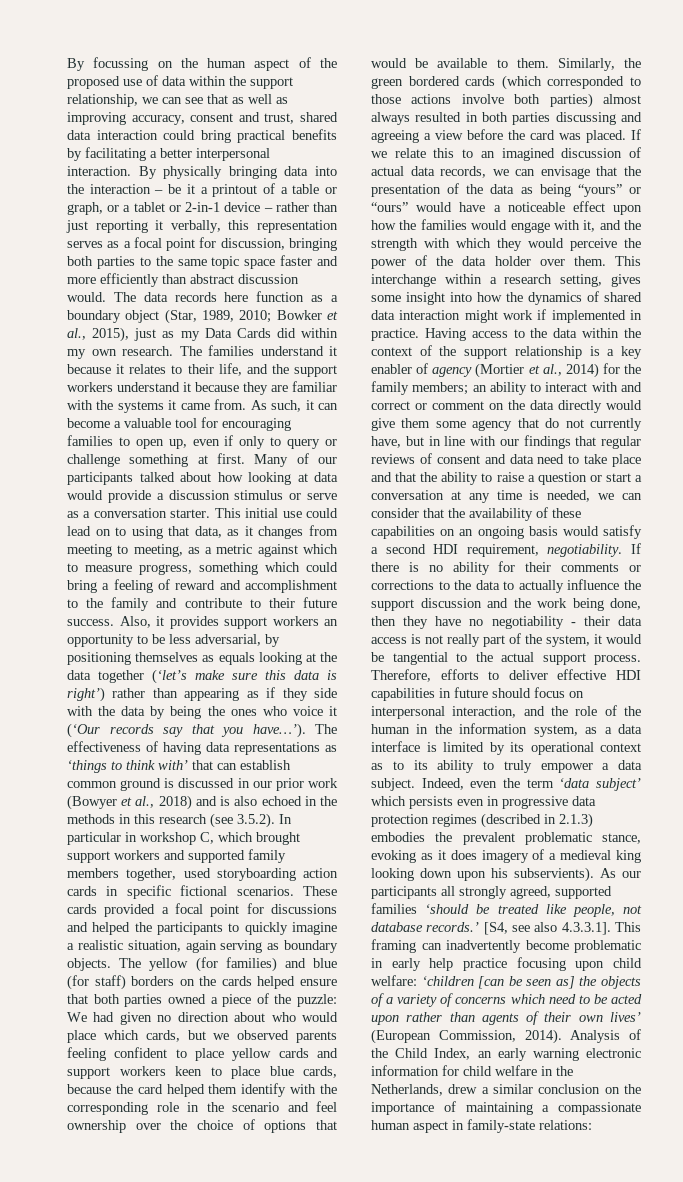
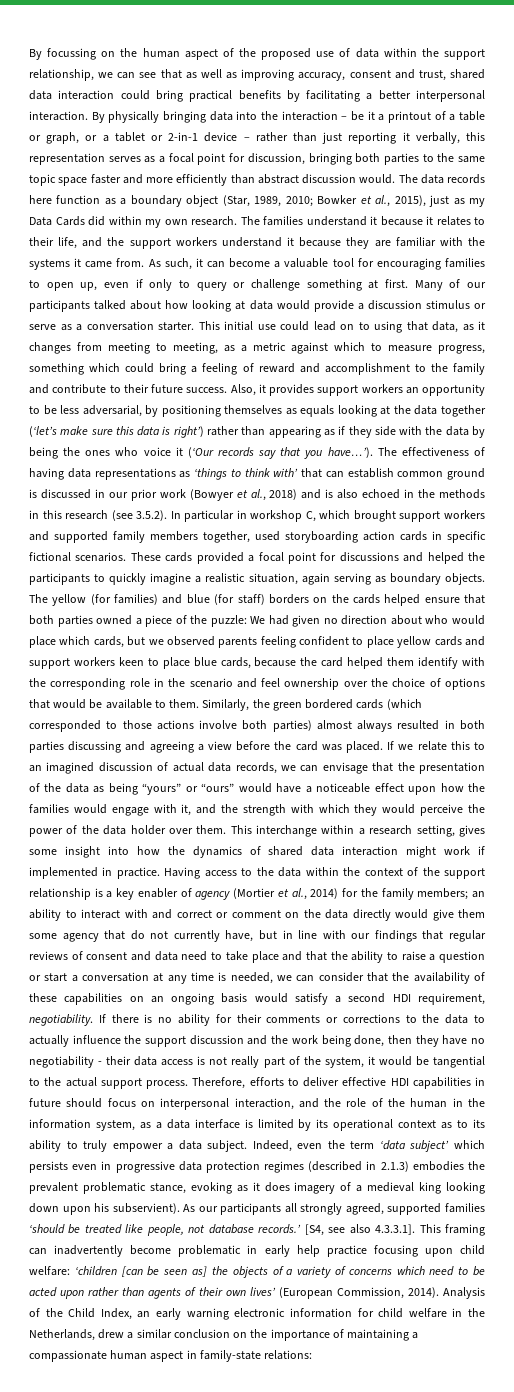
[514,867,594,882] subservients). -> [112,1203,180,1214] subservient).

